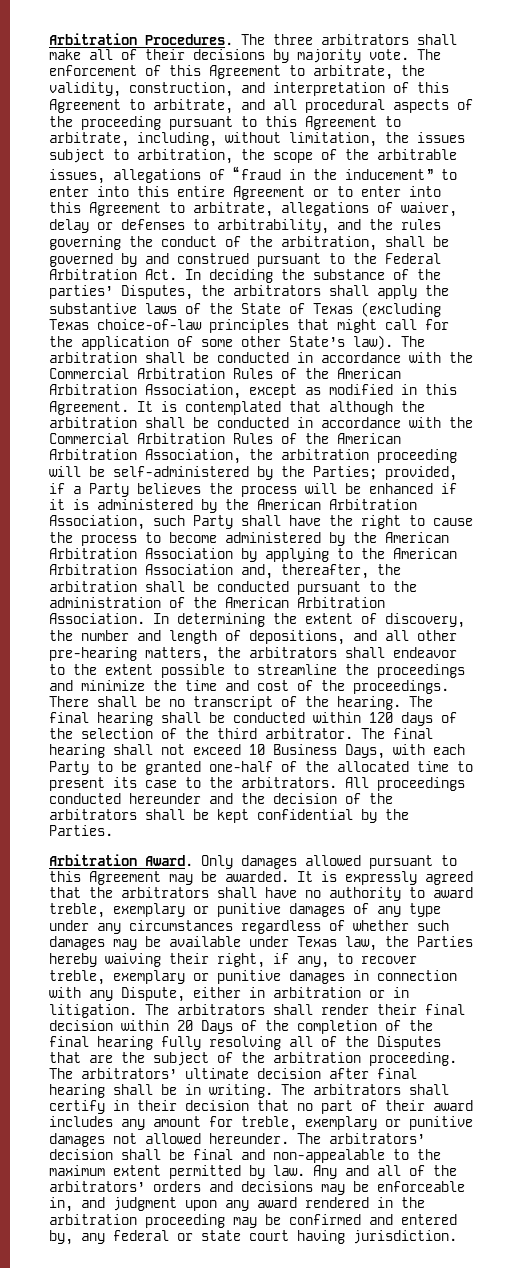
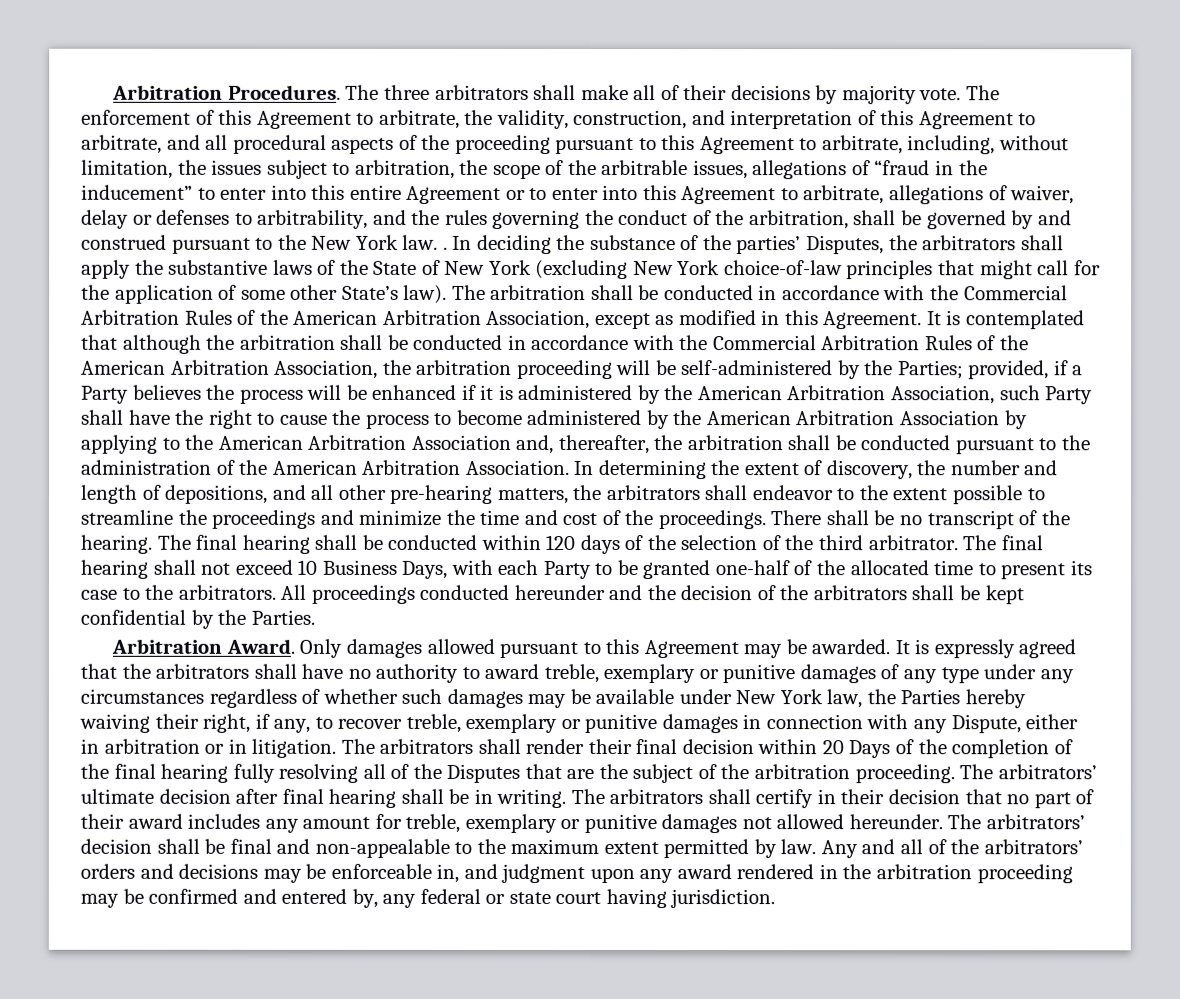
[385,253,441,264] [49,269,177,280] Federal Arbitration Act. -> [311,234,448,250] New York law. .
[313,302,441,317] [49,319,89,330] Texas (excluding Texas -> [444,259,721,280] New York (excluding New York
[297,936,337,947] Texas -> [735,689,823,705] New York

